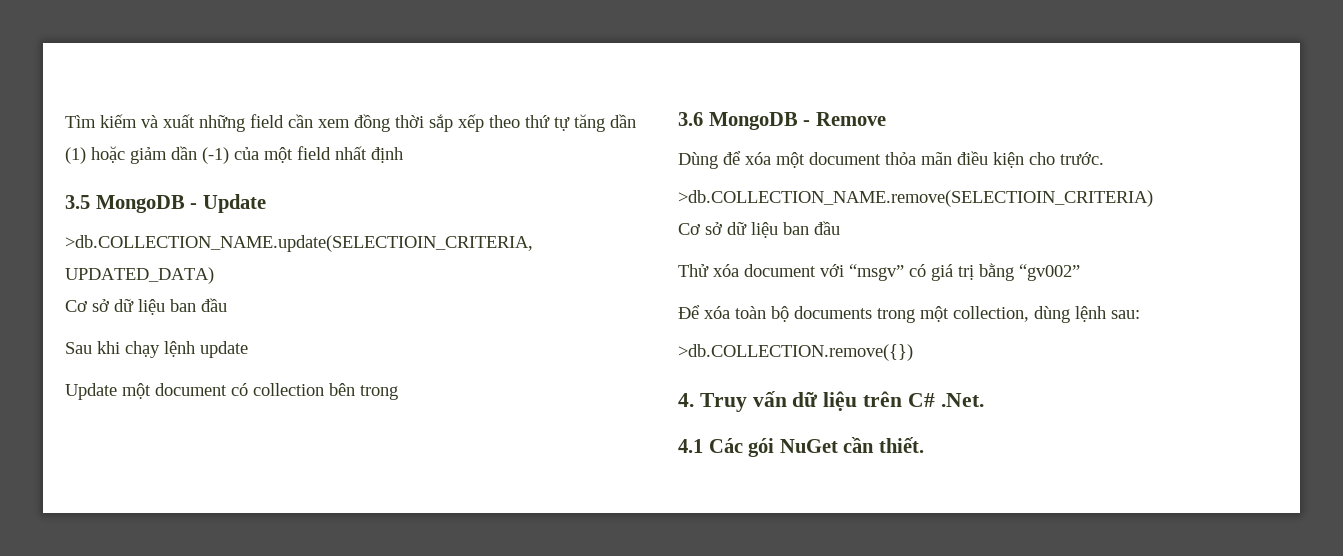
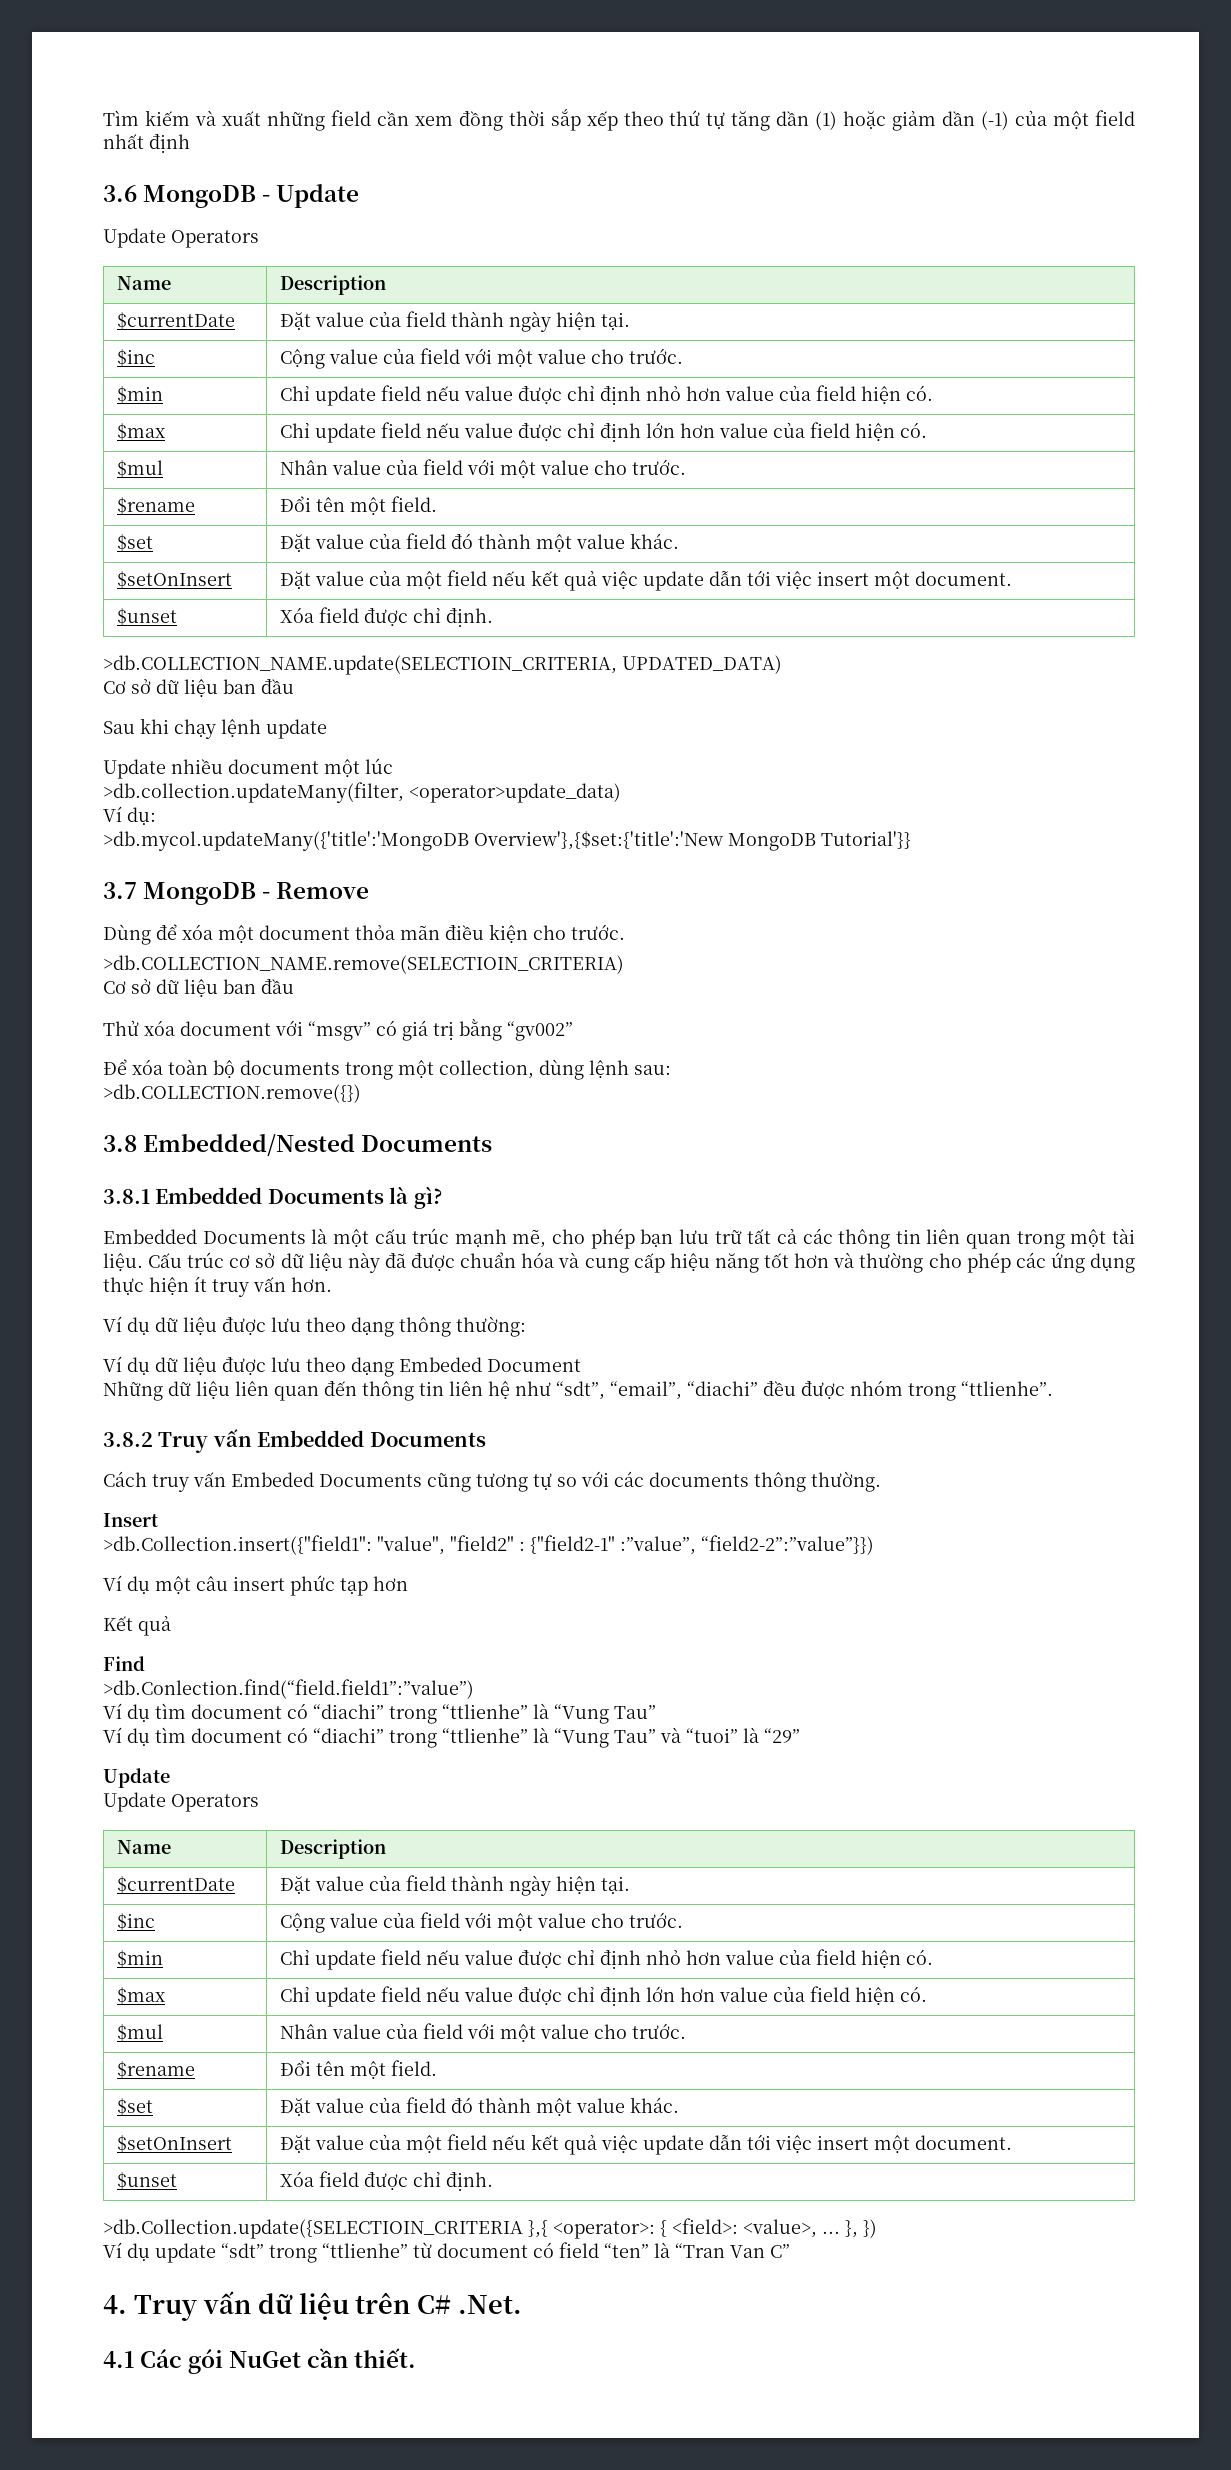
[65,195,90,209] 3.5 -> [103,185,137,202] 3.6
(266, 203) none -> [103,228,259,248] [116,276,171,290] [279,275,386,295] [116,312,235,329] [279,311,630,332] [116,349,155,366] [279,348,683,369] [116,386,163,403] [279,385,933,406] [116,423,165,440] [279,422,927,443] [116,460,163,477] [279,459,686,479] [116,497,195,514] [279,496,437,516] [116,534,153,551] [279,533,679,553] [116,571,232,588] [279,570,1012,591] [116,608,177,625] [279,607,493,627] // Update Operators // Name | Description // $currentDate | Đặt value của field thành ngày hiện tại. // $inc | Cộng value của field với một value cho trước. // $min | Chỉ update field nếu value được chỉ định nhỏ hơn value của field hiện có. // $max | Chỉ update field nếu value được chỉ định lớn hơn value của field hiện có. // $mul | Nhân value của field với một value cho trước. // $rename | Đổi tên một field. // $set | Đặt value của field đó thành một value khác. // $setOnInsert | Đặt value của một field nếu kết quả việc update dẫn tới việc insert một document. // $unset | Xóa field được chỉ định.
[122,383,398,400] [678,112,703,126] một document có collection bên trong // 3.6 -> [171,758,393,778] [103,782,621,803] [103,806,156,826] [103,831,911,851] [103,882,137,899] nhiều document một lúc // >db.collection.updateMany(filter, <operator>update_data) // Ví dụ: // >db.mycol.updateMany({'title':'MongoDB Overview'},{$set:{'title':'New MongoDB Tutorial'}} // 3.7
(913, 352) none -> [103,1134,493,1156] [103,1186,442,1209] [103,1228,1135,1249] [103,1252,1135,1273] [103,1276,332,1297] [103,1316,526,1337] [103,1356,581,1377] [103,1380,1053,1401] [103,1429,486,1453] [103,1471,881,1492] [103,1513,158,1527] [103,1535,874,1555] [103,1575,408,1596] [103,1615,171,1636] [103,1656,145,1671] [103,1679,474,1699] [103,1703,656,1724] [103,1727,800,1748] [103,1768,170,1788] [103,1792,259,1812] [116,1840,171,1854] [279,1839,386,1859] [116,1876,235,1893] [279,1875,630,1896] [116,1913,155,1930] [279,1912,683,1933] [116,1950,163,1967] [279,1949,933,1970] [116,1987,165,2004] [279,1986,927,2007] [116,2024,163,2041] [279,2023,686,2043] [116,2061,195,2078] [279,2060,437,2080] [116,2098,153,2115] [279,2097,679,2117] [116,2135,232,2152] [279,2134,1012,2155] [116,2172,177,2189] [279,2171,493,2191] [103,2218,877,2239] [103,2242,790,2263] // 3.8 Embedded/Nested Documents // 3.8.1 Embedded Documents là gì? // Embedded Documents là một cấu trúc mạnh mẽ, cho phép bạn lưu trữ tất cả các thông tin liên quan trong một tài liệu. Cấu trúc cơ sở dữ liệu này đã được chuẩn hóa và cung cấp hiệu năng tốt hơn và thường cho phép các ứng dụng thực hiện ít truy vấn hơn. // Ví dụ dữ liệu được lưu theo dạng thông thường: // Ví dụ dữ liệu được lưu theo dạng Embeded Document // Những dữ liệu liên quan đến thông tin liên hệ như “sdt”, “email”, “diachi” đều được nhóm trong “ttlienhe”. // 3.8.2 Truy vấn Embedded Documents // Cách truy vấn Embeded Documents cũng tương tự so với các documents thông thường. // Insert // >db.Collection.insert({"field1": "value", "field2" : {"field2-1" :”value”, “field2-2”:”value”}}) // Ví dụ một câu insert phức tạp hơn // Kết quả // Find // >db.Conlection.find(“field.field1”:”value”) // Ví dụ tìm document có “diachi” trong “ttlienhe” là “Vung Tau” // Ví dụ tìm document có “diachi” trong “ttlienhe” là “Vung Tau” và “tuoi” là “29” // Update // Update Operators // Name | Description // $currentDate | Đặt value của field thành ngày hiện tại. // $inc | Cộng value của field với một value cho trước. // $min | Chỉ update field nếu value được chỉ định nhỏ hơn value của field hiện có. // $max | Chỉ update field nếu value được chỉ định lớn hơn value của field hiện có. // $mul | Nhân value của field với một value cho trước. // $rename | Đổi tên một field. // $set | Đặt value của field đó thành một value khác. // $setOnInsert | Đặt value của một field nếu kết quả việc update dẫn tới việc insert một document. // $unset | Xóa field được chỉ định. // >db.Collection.update({SELECTIOIN_CRITERIA },{ <operator>: { <field>: <value>, ... }, }) // Ví dụ update “sdt” trong “ttlienhe” từ document có field “ten” là “Tran Van C”

